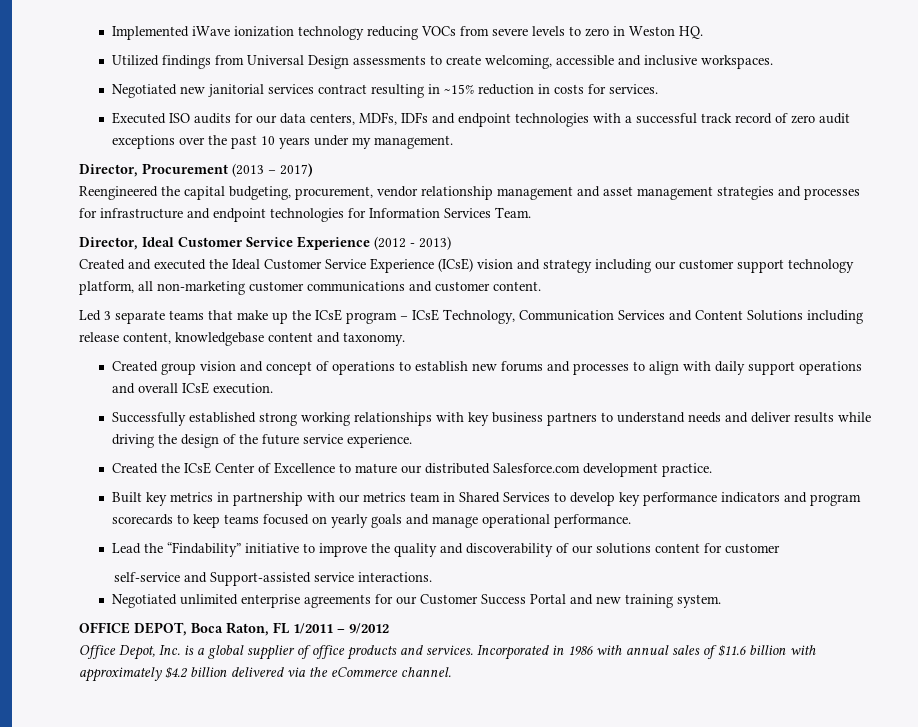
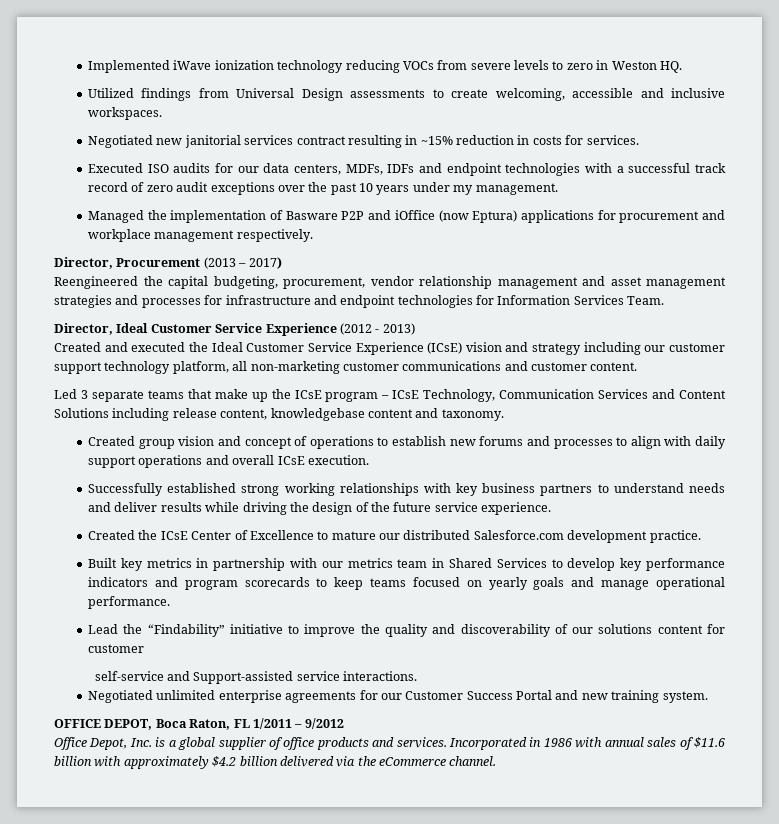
(454, 142) none -> [88,210,725,223] [88,229,313,242] // Managed the implementation of Basware P2P and iOffice (now Eptura) applications for procurement and workplace management respectively.

